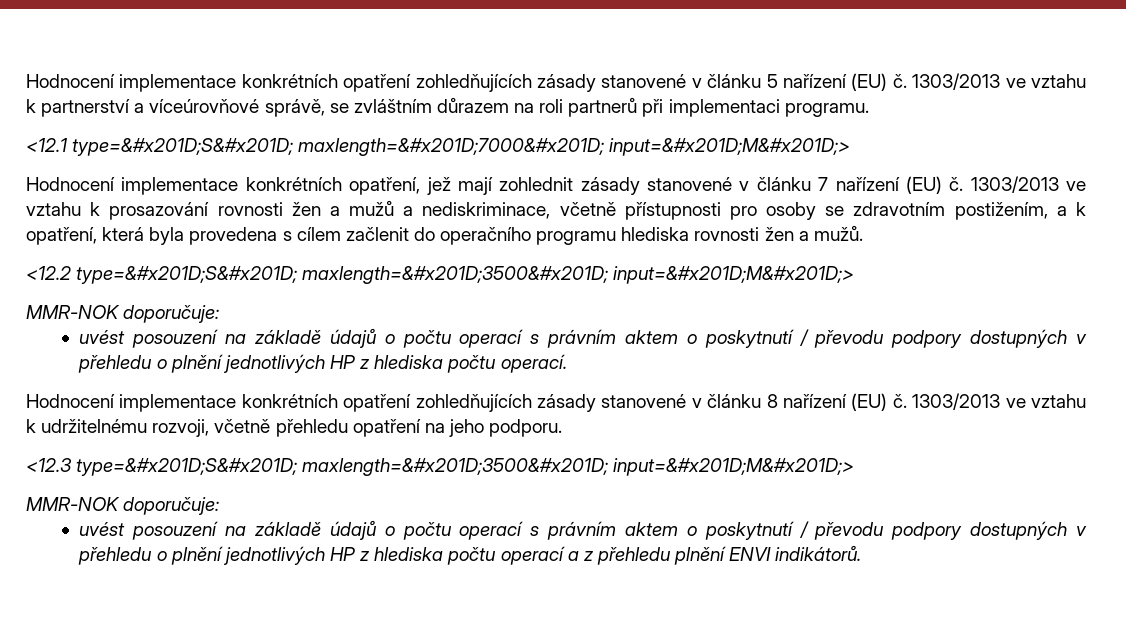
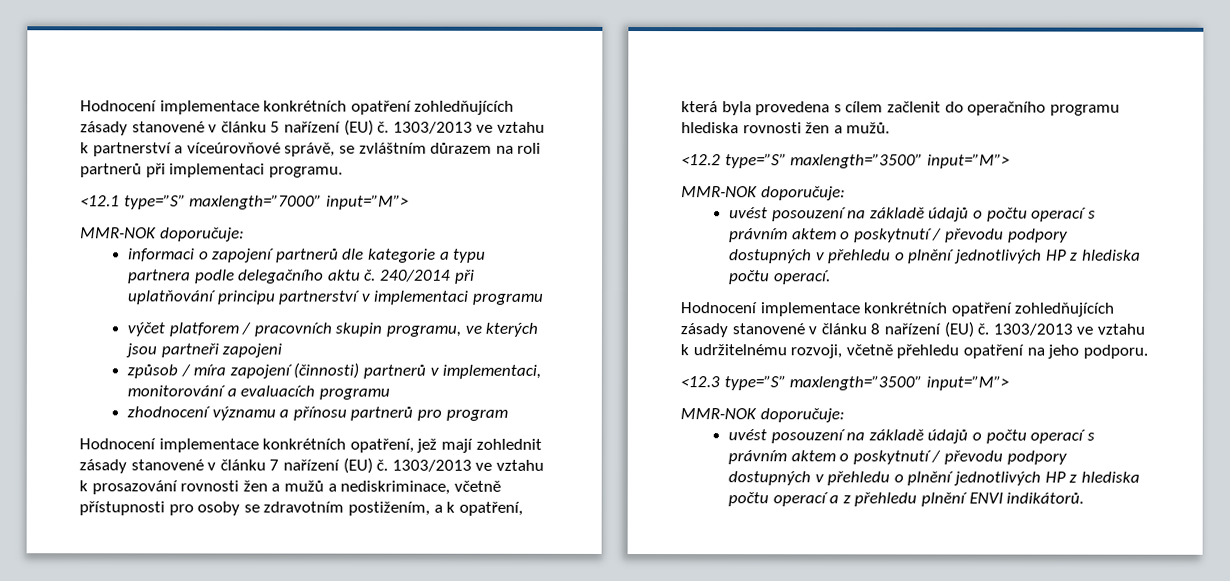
[72,138,851,156] type=&#x201D;S&#x201D; maxlength=&#x201D;7000&#x201D; input=&#x201D;M&#x201D;> -> [123,194,409,210] [80,227,245,242] [127,248,487,263] [127,269,475,284] [126,290,543,305] [126,322,539,337] [124,343,283,358] [126,362,542,379] [126,385,390,400] [126,406,508,421] type=”S” maxlength=”7000” input=”M”> // MMR-NOK doporučuje: // informaci o zapojení partnerů dle kategorie a typu partnera podle delegačního aktu č. 240/2014 při uplatňování principu partnerství v implementaci programu // výčet platforem / pracovních skupin programu, ve kterých jsou partneři zapojeni // způsob / míra zapojení (činnosti) partnerů v implementaci, monitorování a evaluacích programu // zhodnocení významu a přínosu partnerů pro program
[76,266,855,284] type=&#x201D;S&#x201D; maxlength=&#x201D;3500&#x201D; input=&#x201D;M&#x201D;> -> [724,153,1010,169] type=”S” maxlength=”3500” input=”M”>
[76,458,855,476] type=&#x201D;S&#x201D; maxlength=&#x201D;3500&#x201D; input=&#x201D;M&#x201D;> -> [723,375,1009,391] type=”S” maxlength=”3500” input=”M”>

